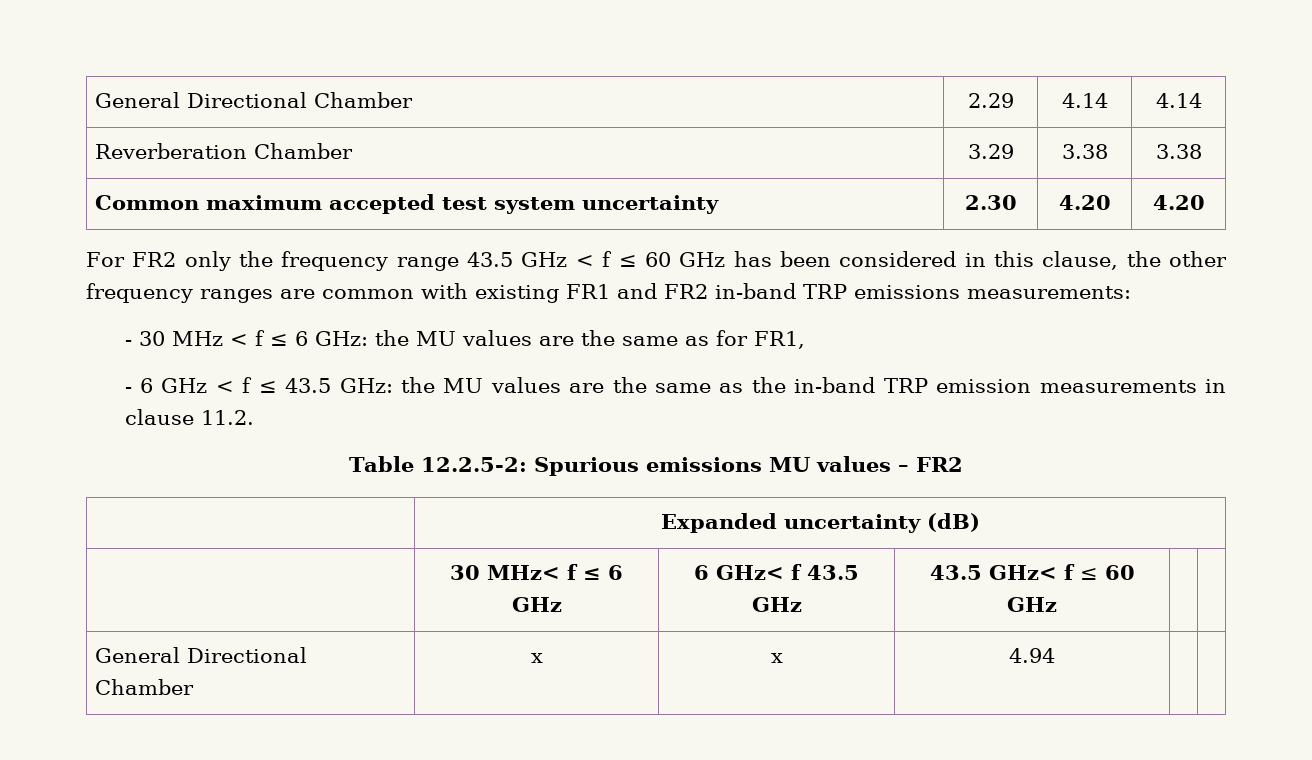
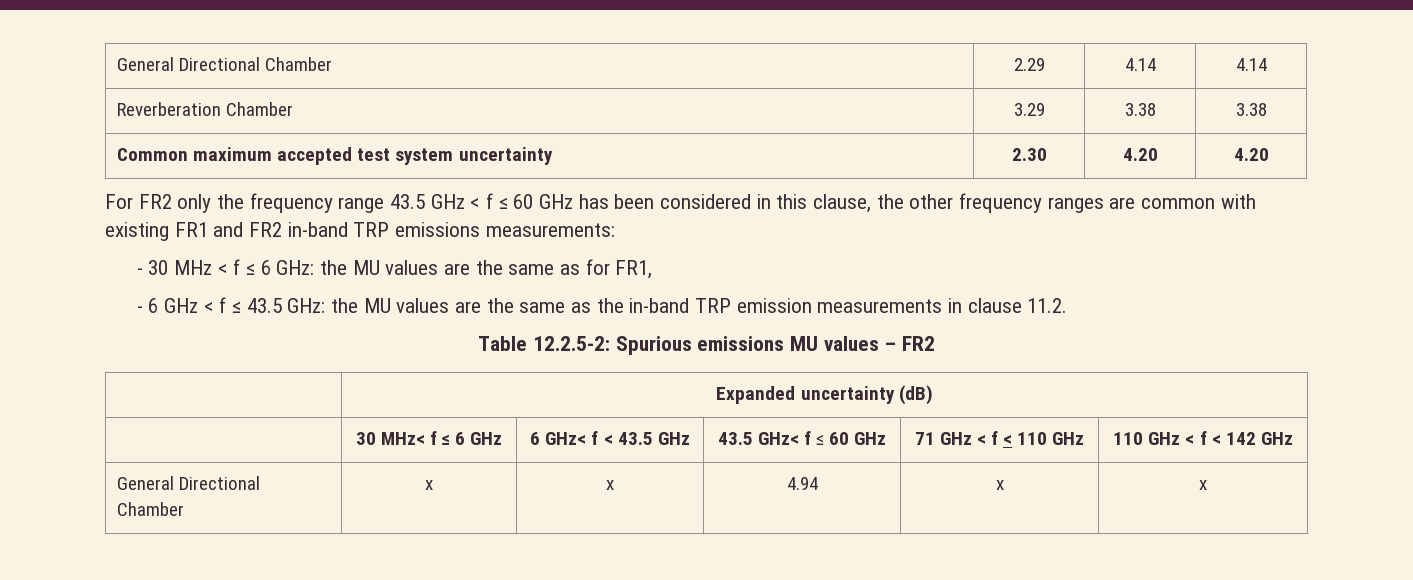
(802, 572) none -> [603,434,613,445] <
(1057, 604) | -> [914,431,1085,445] [1113,431,1293,445] 71 GHz < f < 110 GHz | 110 GHz < f < 142 GHz
(1055, 655) | -> [995,480,1004,490] [1199,480,1207,490] x | x

